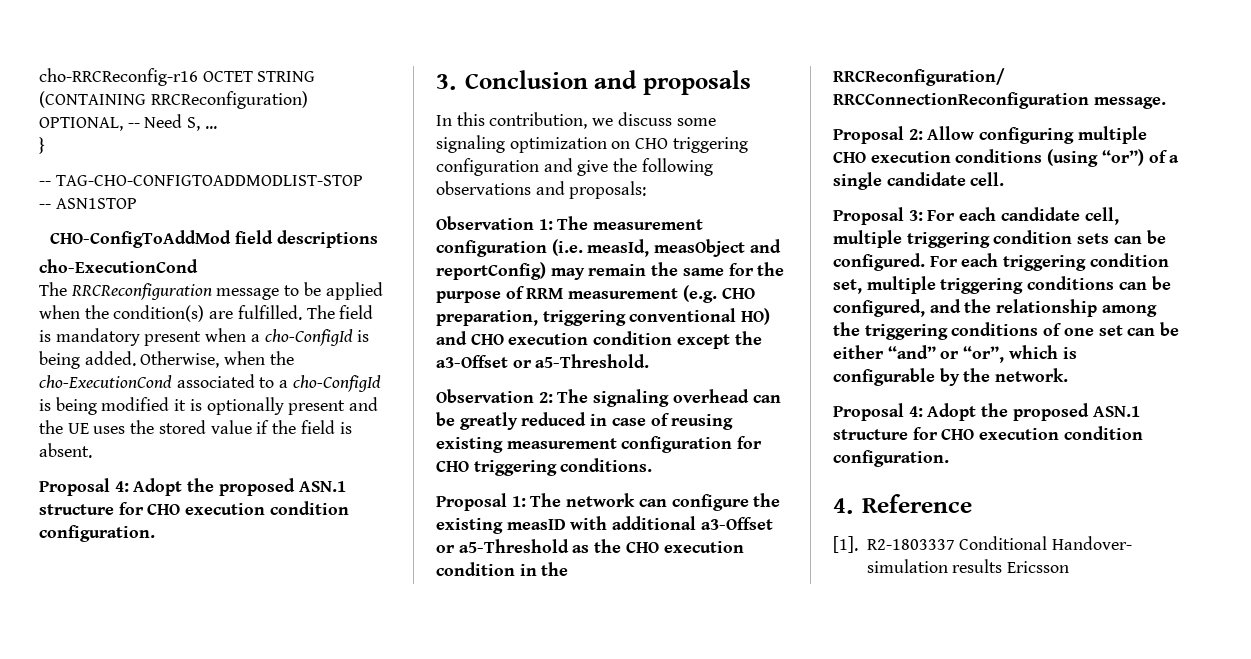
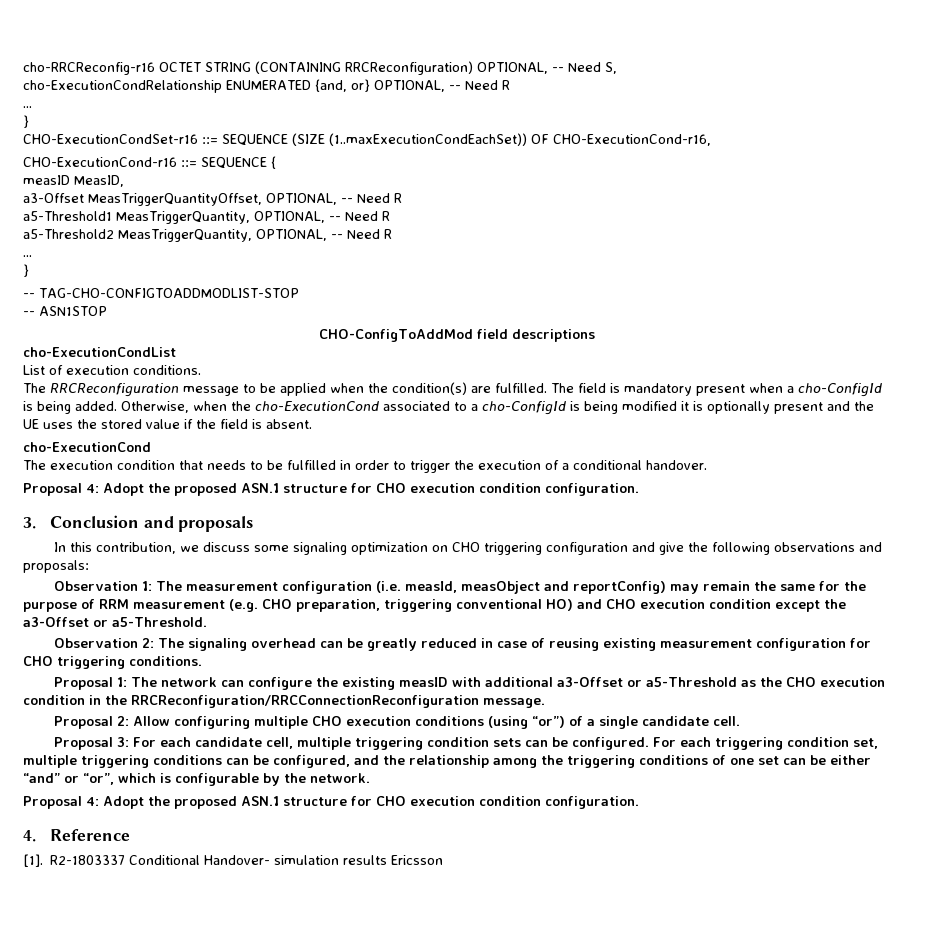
(201, 124) none -> [23,79,510,93] [23,106,32,108] [23,115,29,128] [23,133,711,146] [23,156,276,169] [23,175,124,187] [23,193,402,206] [23,211,390,224] [23,229,392,242] // cho-ExecutionCondRelationship ENUMERATED {and, or} OPTIONAL, -- Need R // ... // } // CHO-ExecutionCondSet-r16 ::= SEQUENCE (SIZE (1..maxExecutionCondEachSet)) OF CHO-ExecutionCond-r16, // CHO-ExecutionCond-r16 ::= SEQUENCE { // measID MeasID, // a3-Offset MeasTriggerQuantityOffset, OPTIONAL, -- Need R // a5-Threshold1 MeasTriggerQuantity, OPTIONAL, -- Need R // a5-Threshold2 MeasTriggerQuantity, OPTIONAL, -- Need R //
[39,259,198,273] cho-ExecutionCond -> [23,347,176,357] [23,365,201,375] cho-ExecutionCondList // List of execution conditions.
(92, 450) none -> [23,442,151,452] [23,460,707,473] // cho-ExecutionCond // The execution condition that needs to be fulfilled in order to trigger the execution of a conditional handover.

